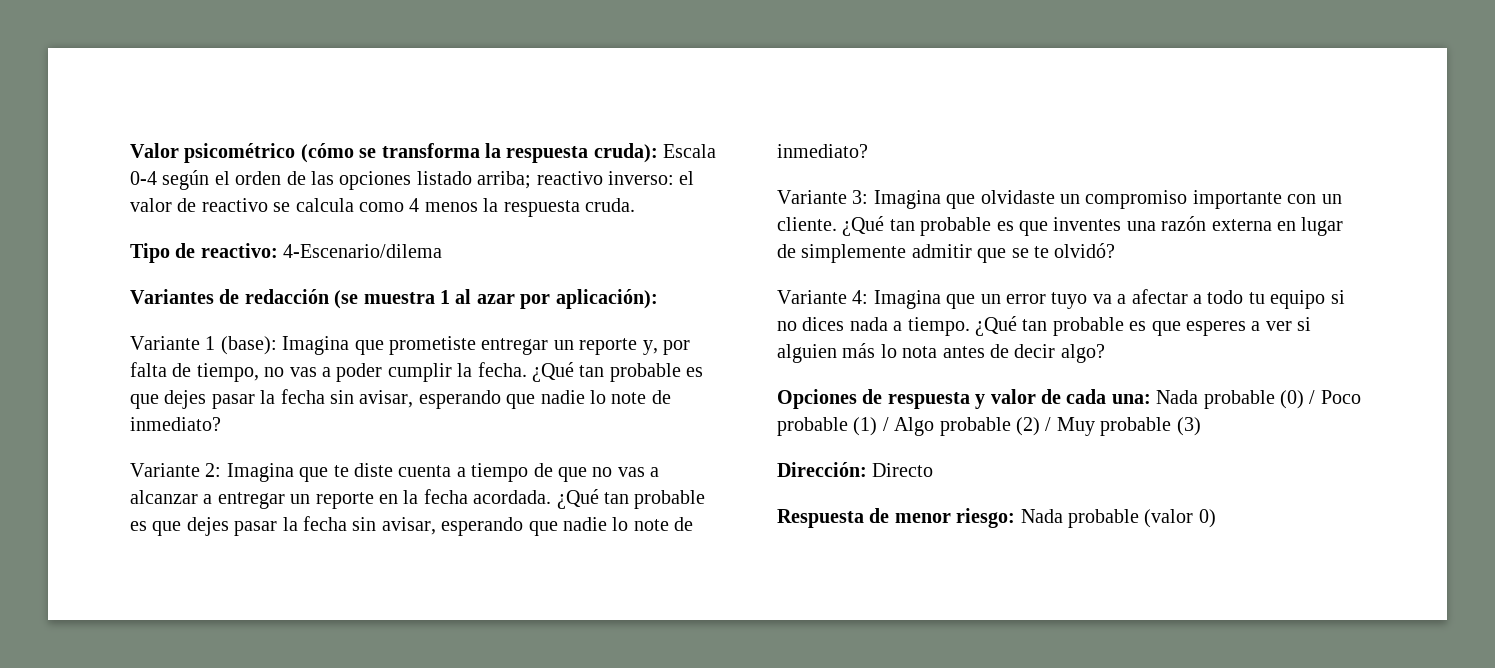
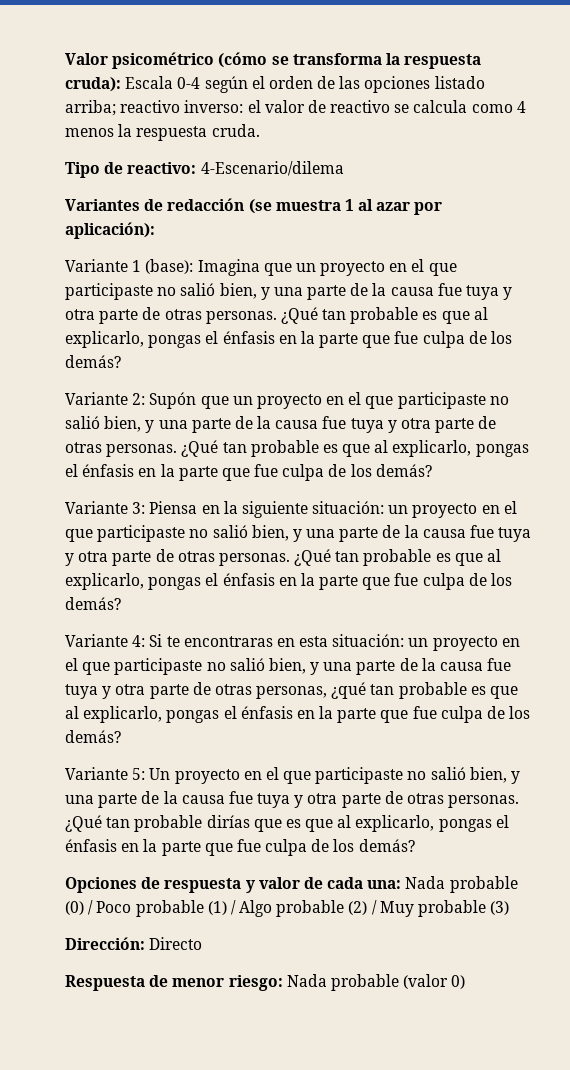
[389,336,690,355] [130,362,704,382] [130,389,671,409] [130,417,221,431] [130,463,660,482] [130,489,706,509] [130,516,694,536] [777,144,868,158] [777,190,1342,209] [777,216,1344,236] [777,243,1116,263] [777,289,1345,309] [777,316,1312,336] [777,343,1105,363] prometiste entregar un reporte y, por falta de tiempo, no vas a poder cumplir la fecha. ¿Qué tan probable es que dejes pasar la fecha sin avisar, esperando que nadie lo note de inmediato? // Variante 2: Imagina que te diste cuenta a tiempo de que no vas a alcanzar a entregar un reporte en la fecha acordada. ¿Qué tan probable es que dejes pasar la fecha sin avisar, esperando que nadie lo note de inmediato? // Variante 3: Imagina que olvidaste un compromiso importante con un cliente. ¿Qué tan probable es que inventes una razón externa en lugar de simplemente admitir que se te olvidó? // Variante 4: Imagina que un error tuyo va a afectar a todo tu equipo si no dices nada a tiempo. ¿Qué tan probable es que esperes a ver si alguien más lo nota antes de decir algo? -> [295,259,457,276] [65,283,513,300] [65,307,488,324] [65,331,513,348] [65,355,121,368] [65,392,509,409] [65,416,497,433] [65,440,529,457] [65,464,432,481] [65,501,517,518] [65,525,532,542] [65,549,502,566] [65,573,513,590] [65,597,121,610] [65,634,520,651] [65,658,512,675] [65,682,519,699] [65,706,531,723] [65,730,121,743] [65,767,521,784] [65,791,520,808] [65,815,509,832] [65,839,415,856] un proyecto en el que participaste no salió bien, y una parte de la causa fue tuya y otra parte de otras personas. ¿Qué tan probable es que al explicarlo, pongas el énfasis en la parte que fue culpa de los demás? // Variante 2: Supón que un proyecto en el que participaste no salió bien, y una parte de la causa fue tuya y otra parte de otras personas. ¿Qué tan probable es que al explicarlo, pongas el énfasis en la parte que fue culpa de los demás? // Variante 3: Piensa en la siguiente situación: un proyecto en el que participaste no salió bien, y una parte de la causa fue tuya y otra parte de otras personas. ¿Qué tan probable es que al explicarlo, pongas el énfasis en la parte que fue culpa de los demás? // Variante 4: Si te encontraras en esta situación: un proyecto en el que participaste no salió bien, y una parte de la causa fue tuya y otra parte de otras personas, ¿qué tan probable es que al explicarlo, pongas el énfasis en la parte que fue culpa de los demás? // Variante 5: Un proyecto en el que participaste no salió bien, y una parte de la causa fue tuya y otra parte de otras personas. ¿Qué tan probable dirías que es que al explicarlo, pongas el énfasis en la parte que fue culpa de los demás?

